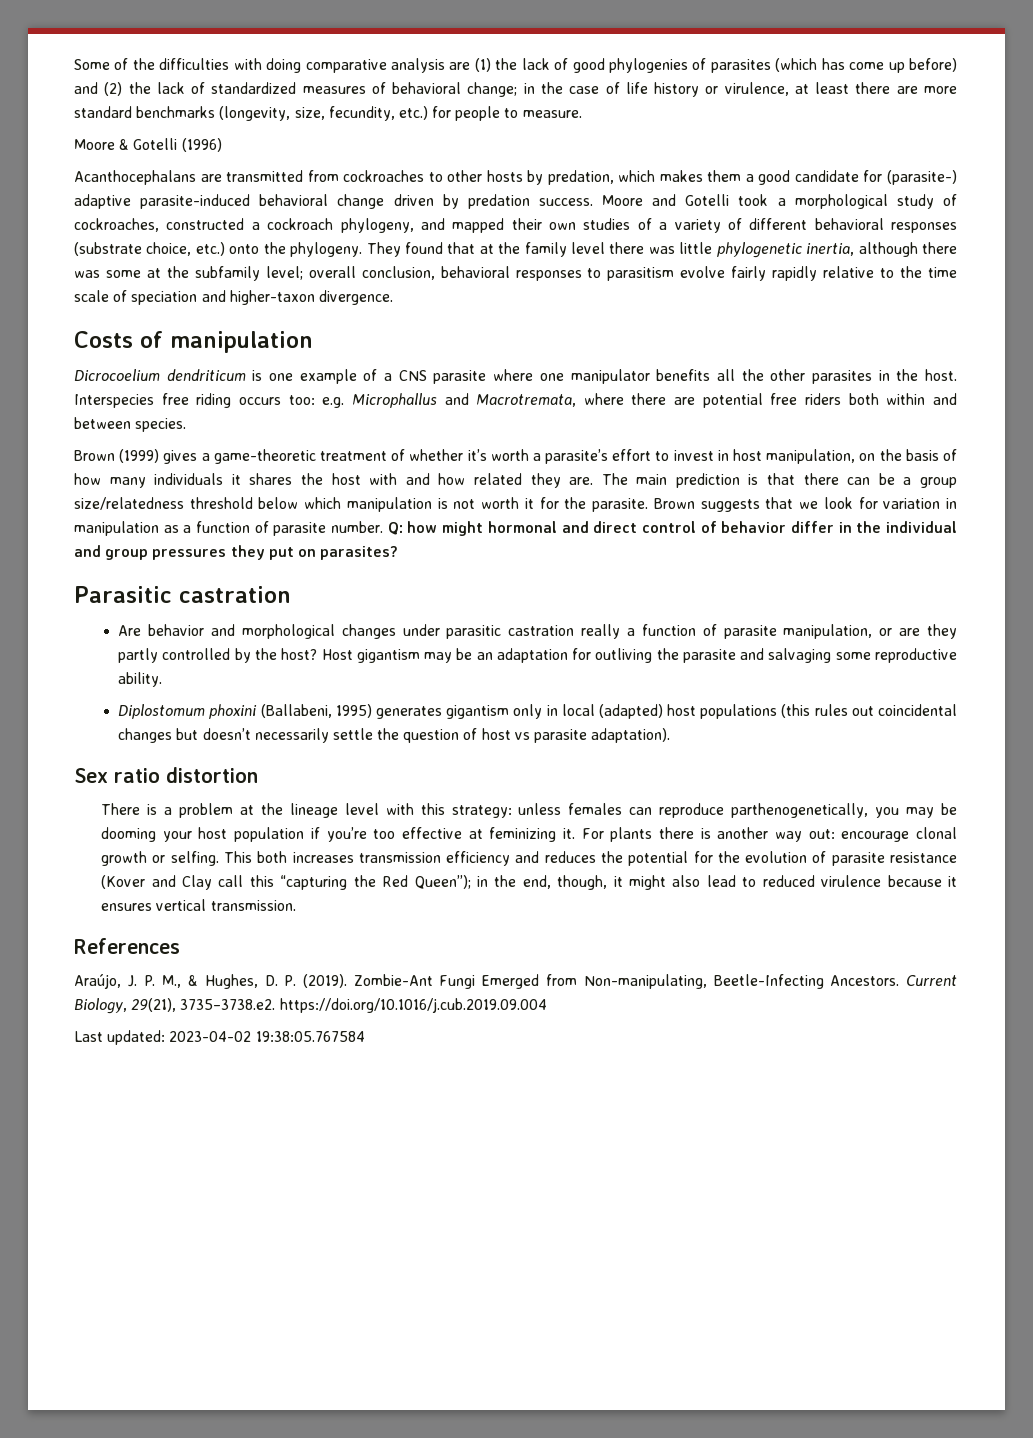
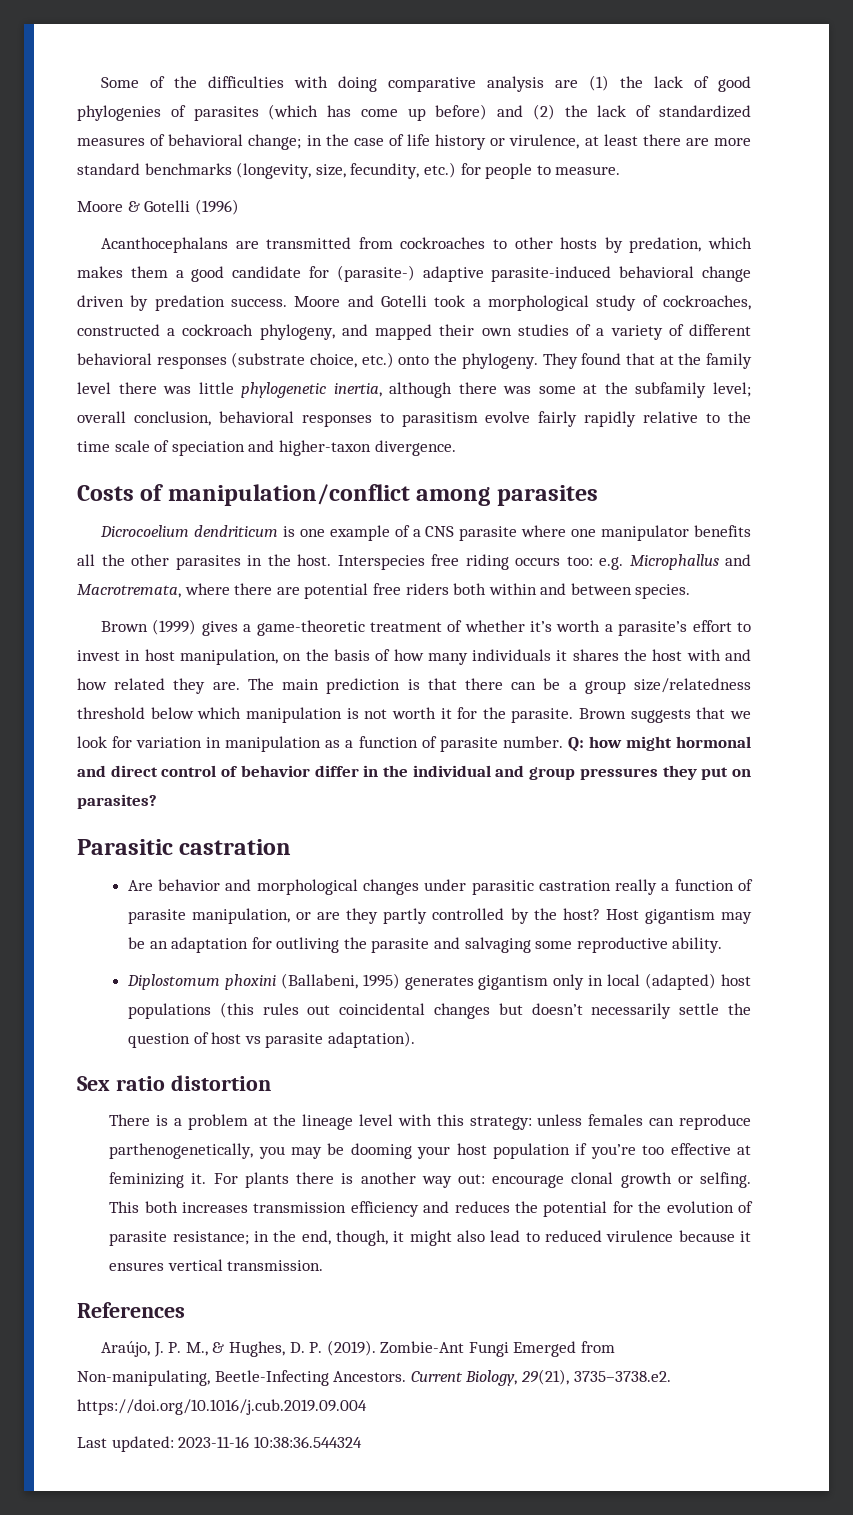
[170,331,313,353] manipulation -> [167,484,598,506] manipulation/conflict among parasites
[890,852,958,863] [101,875,471,890] resistance (Kover and Clay call this “capturing the Red Queen”); -> [172,1231,249,1245] resistance;
[169,1031,365,1042] 2023-04-02 19:38:05.767584 -> [178,1436,362,1448] 2023-11-16 10:38:36.544324

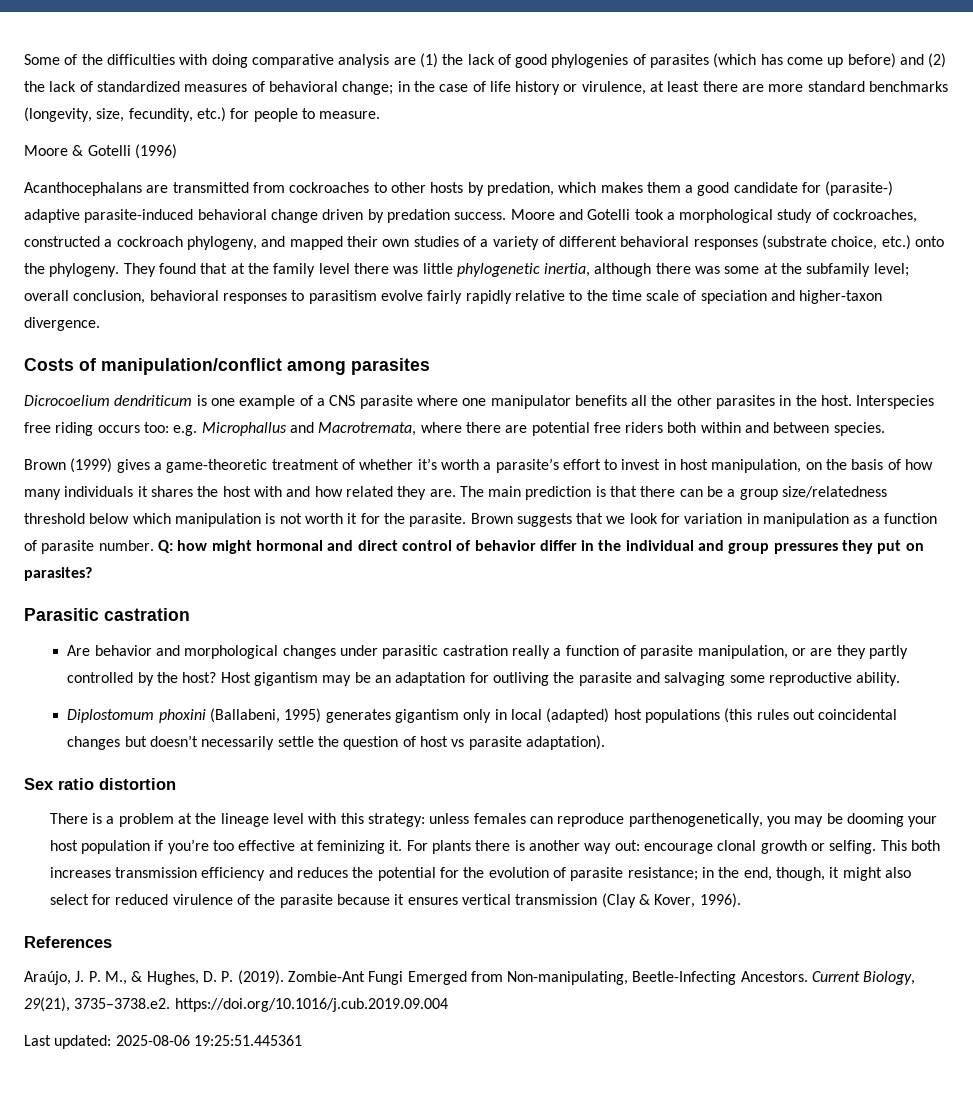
[490,1230,751,1242] [109,1259,324,1271] lead to reduced virulence because it ensures vertical transmission. -> [49,893,741,908] select for reduced virulence of the parasite because it ensures vertical transmission (Clay & Kover, 1996).
[178,1436,362,1448] 2023-11-16 10:38:36.544324 -> [115,1035,302,1046] 2025-08-06 19:25:51.445361

